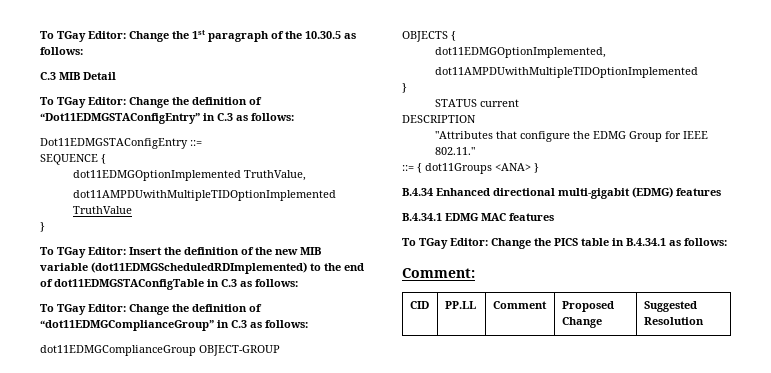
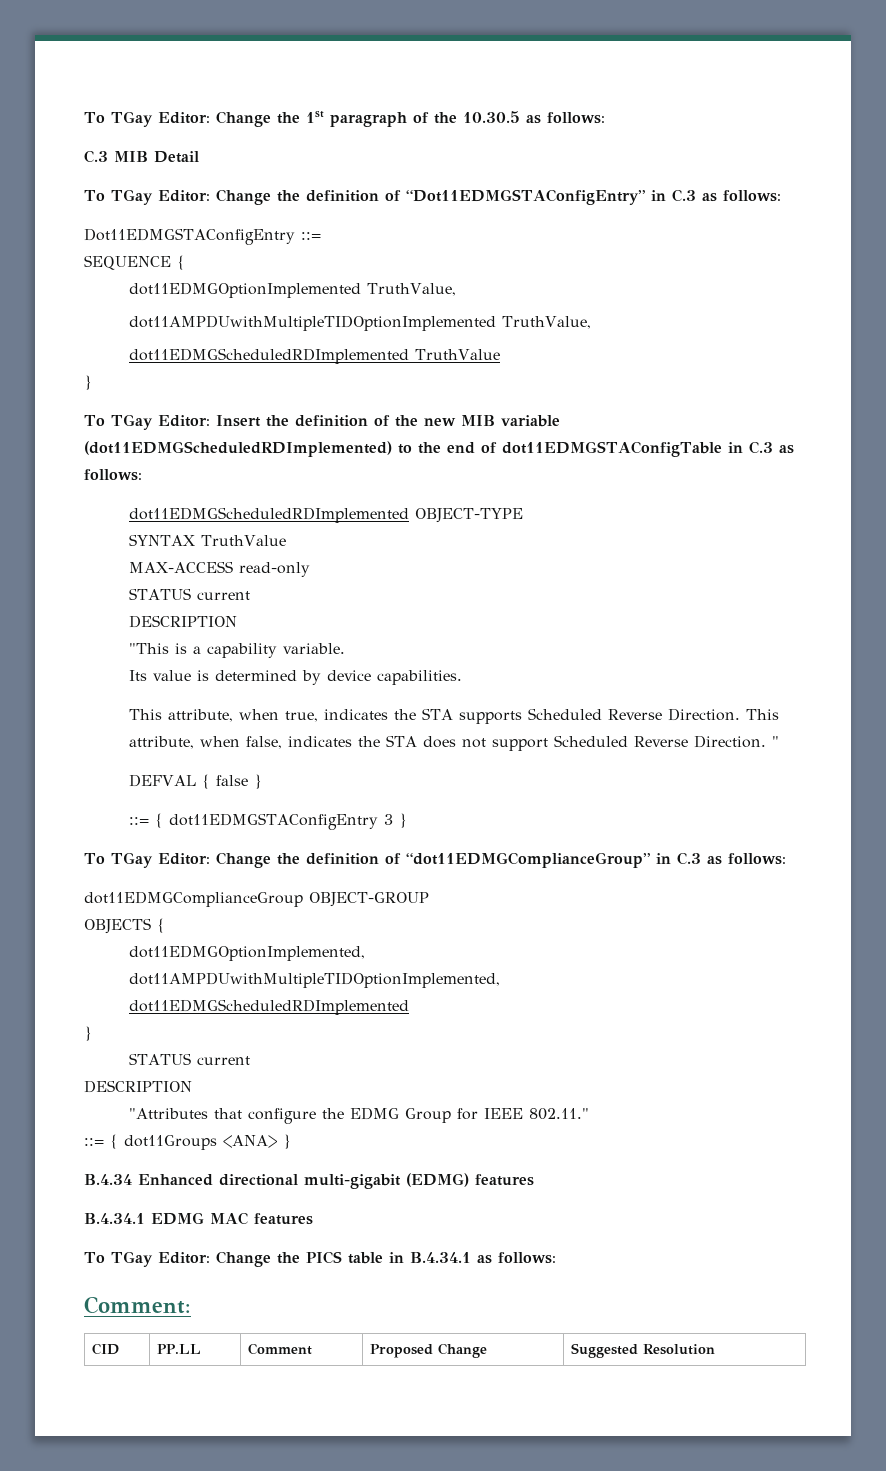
(336, 195) none -> [502,316,592,329] [129,348,410,364] TruthValue, // dot11EDMGScheduledRDImplemented
(298, 283) none -> [129,507,524,523] [129,534,287,546] [129,561,311,577] [129,588,251,600] [129,615,238,628] [129,643,346,658] [129,670,463,685] [129,708,780,724] [129,735,780,751] [129,774,263,789] [129,813,408,830] // dot11EDMGScheduledRDImplemented OBJECT-TYPE // SYNTAX TruthValue // MAX-ACCESS read-only // STATUS current // DESCRIPTION // "This is a capability variable. // Its value is determined by device capabilities. // This attribute, when true, indicates the STA supports Scheduled Reverse Direction. This attribute, when false, indicates the STA does not support Scheduled Reverse Direction. " // DEFVAL { false } // ::= { dot11EDMGSTAConfigEntry 3 }
[434,67,698,78] dot11AMPDUwithMultipleTIDOptionImplemented -> [129,972,501,988] [129,999,410,1015] dot11AMPDUwithMultipleTIDOptionImplemented, // dot11EDMGScheduledRDImplemented

